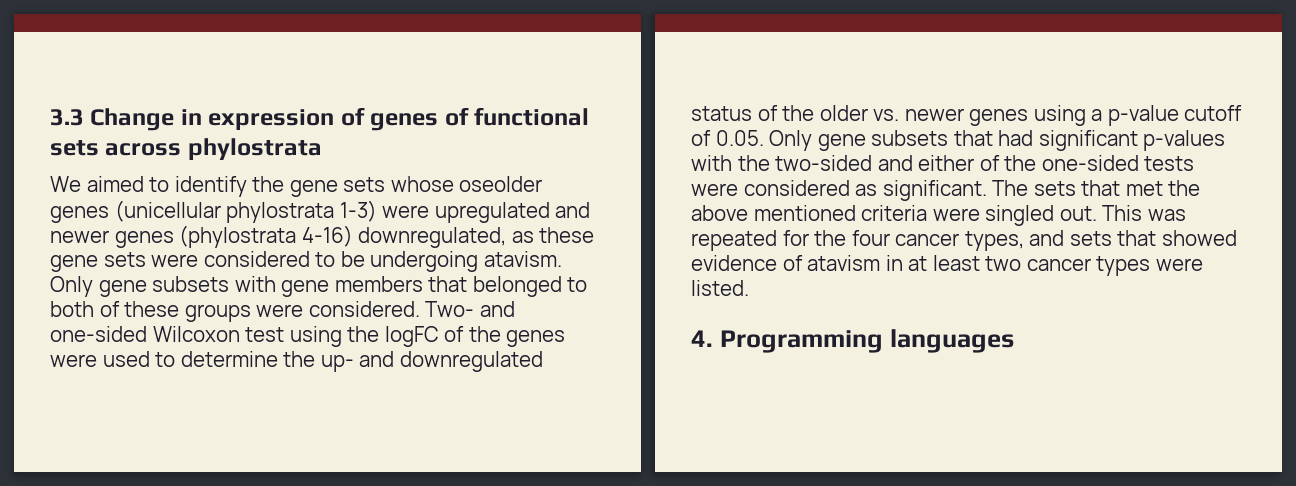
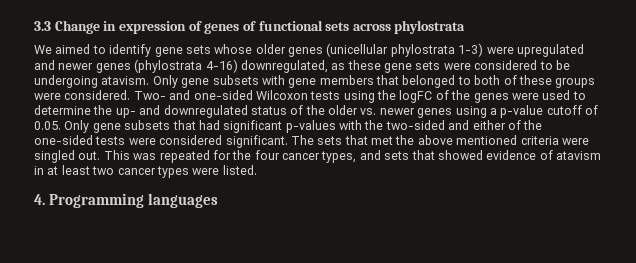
[252,176,285,192] the -> (152, 50) none
[459,176,543,192] oseolder -> [255,44,286,54] older
[245,327,285,342] test -> [310,91,341,100] tests
[855,184,878,196] as -> (223, 140) none

